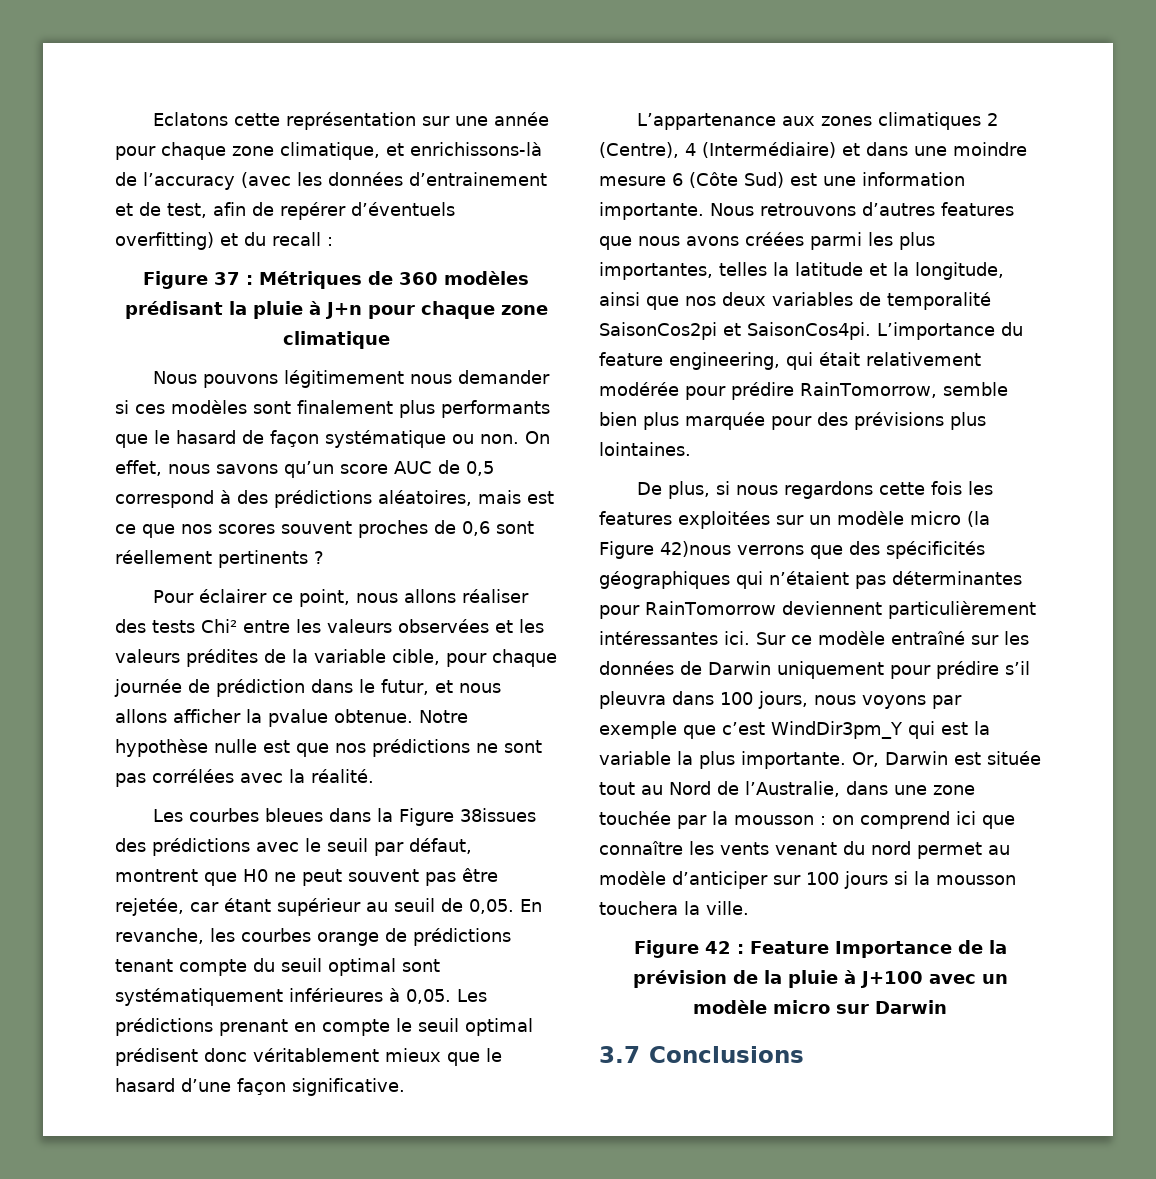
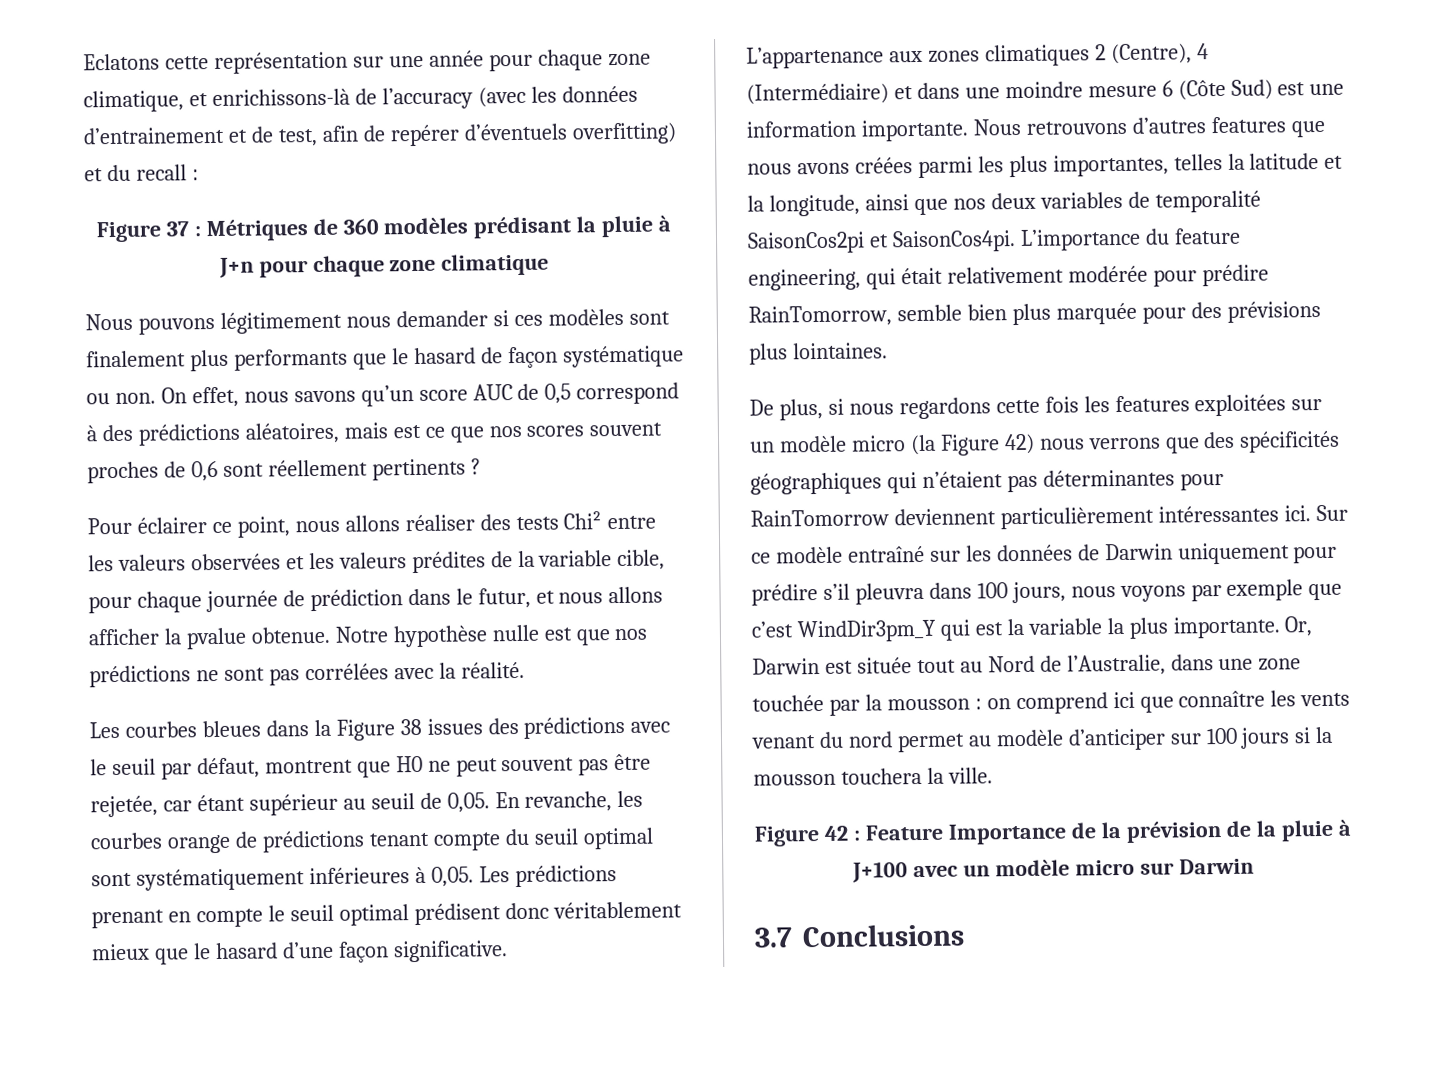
[459,808,536,822] 38issues -> [399,718,483,736] 38 issues
[659,541,731,557] 42)nous -> [1003,433,1085,455] 42) nous

